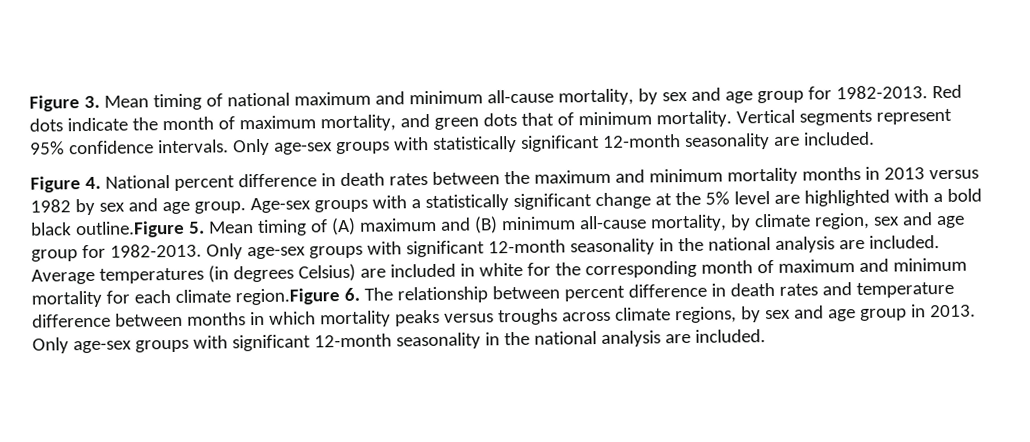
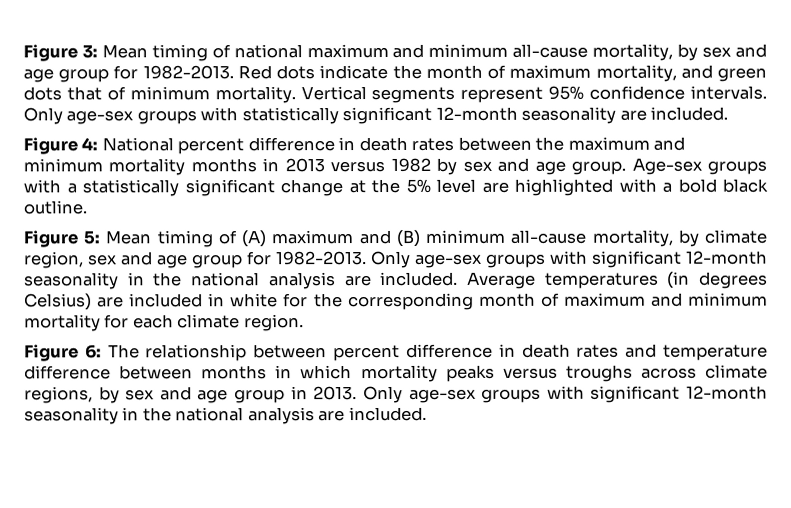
[29,95,100,112] Figure 3. -> [23,44,98,62] Figure 3:
[84,176,101,190] 4. -> [81,137,99,151] 4:
[74,220,205,239] outline.Figure 5. -> [23,200,87,215] [23,230,101,248] outline. // Figure 5:
[234,287,360,306] region.Figure 6. -> [243,314,304,332] [24,344,102,362] region. // Figure 6:

